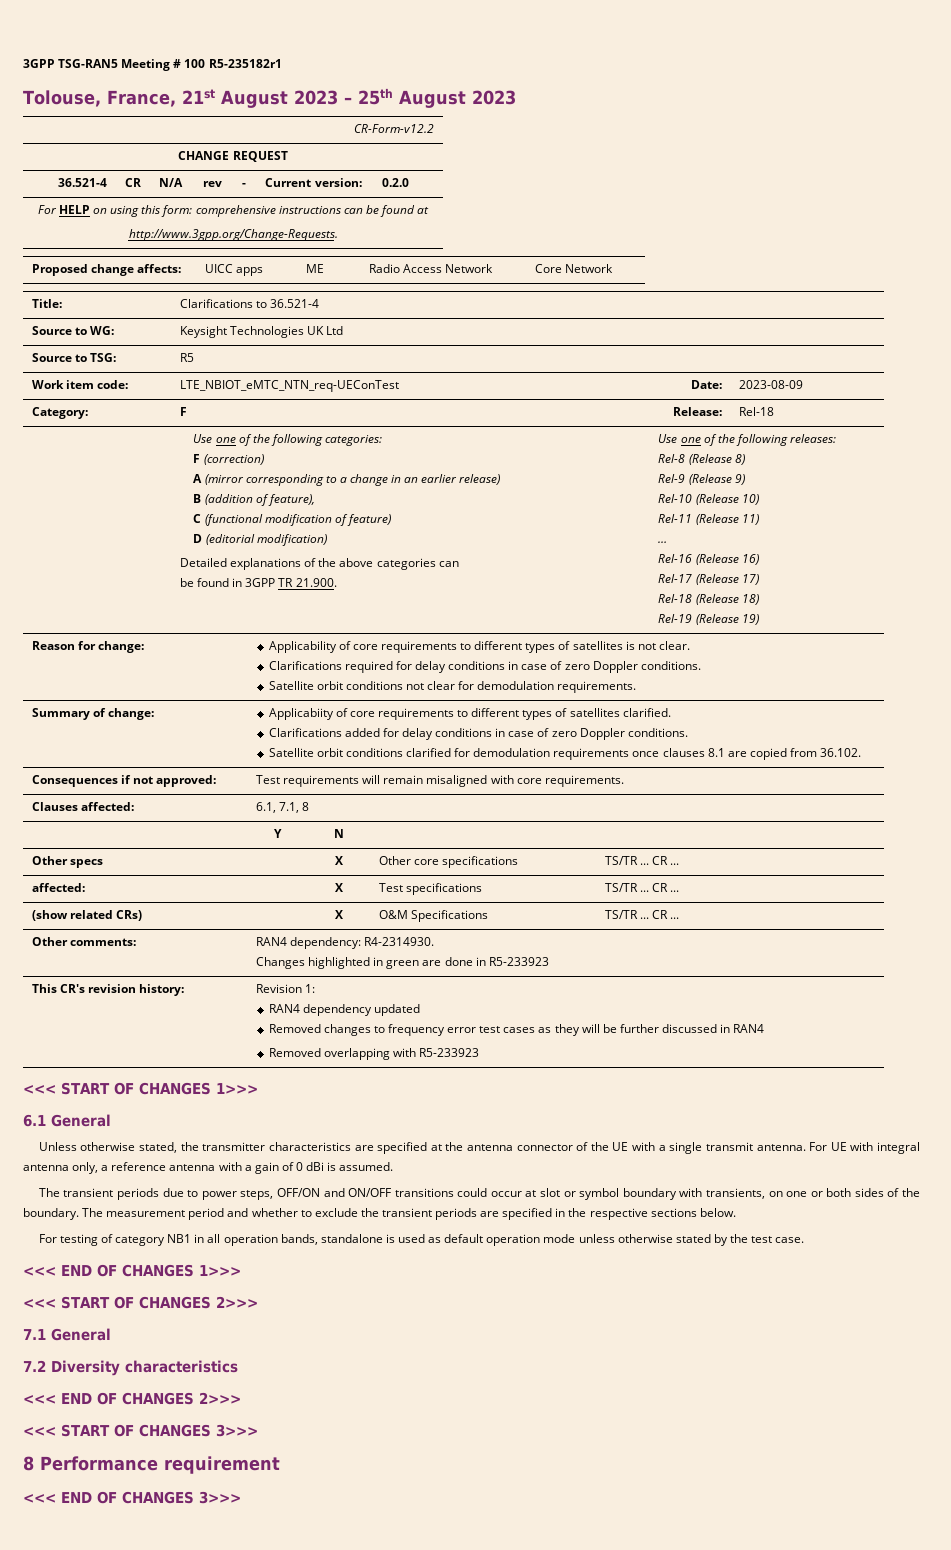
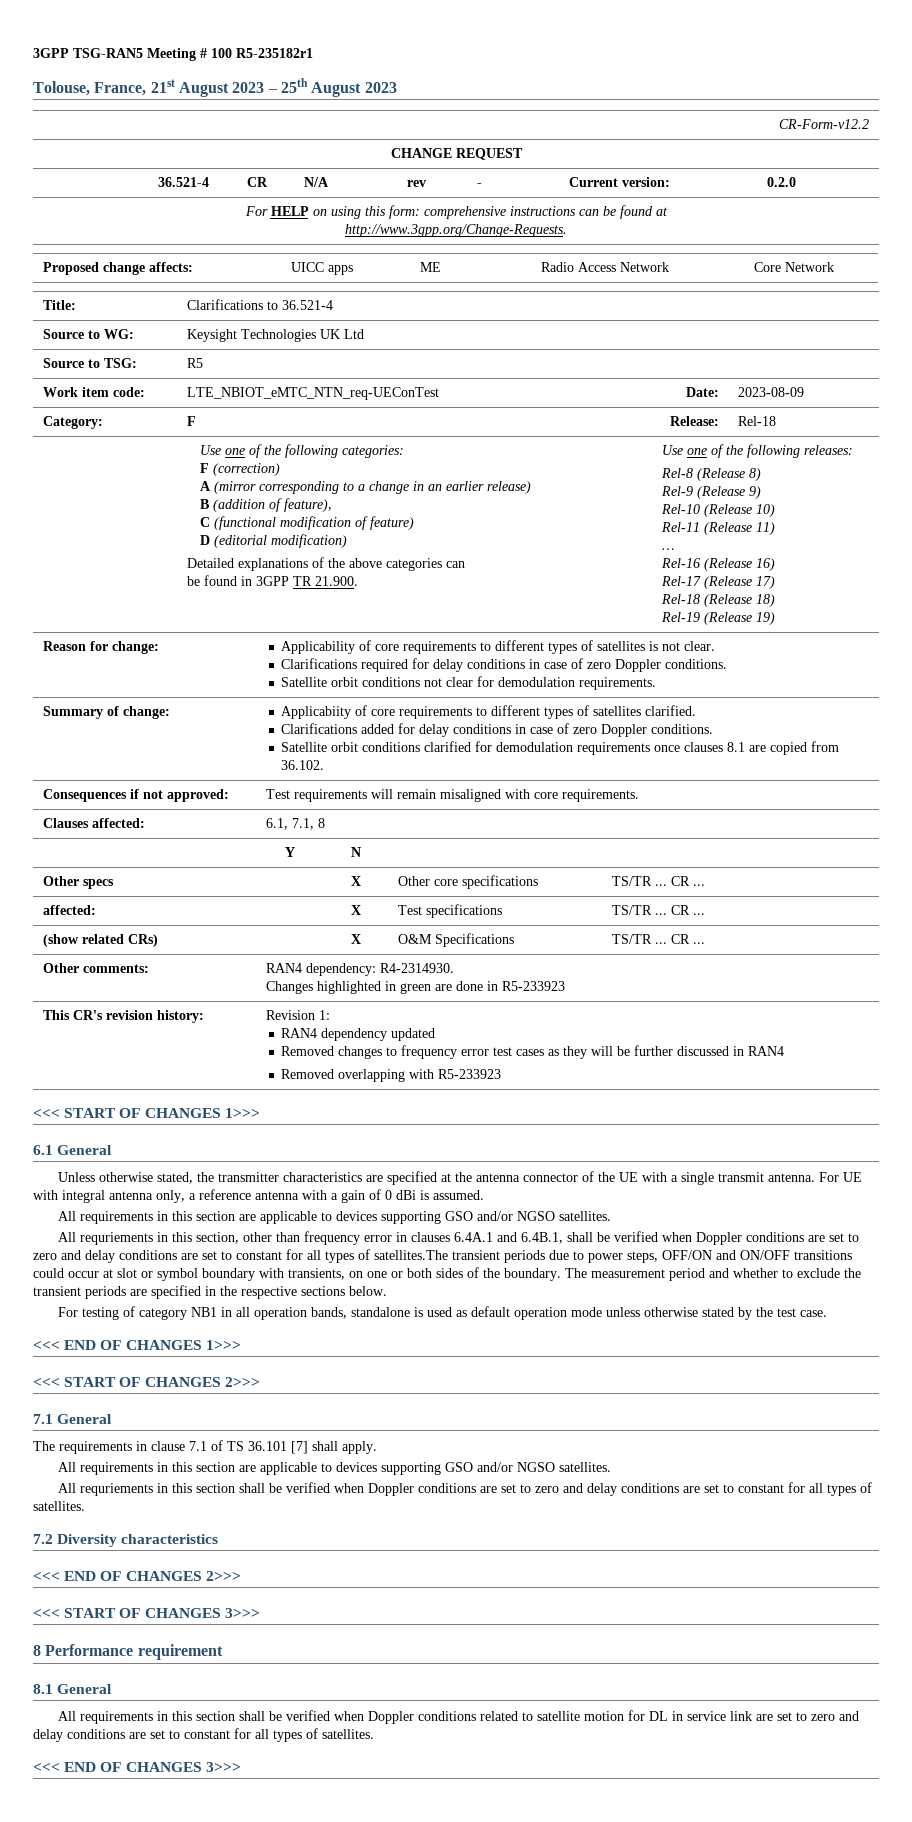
[38,1188,60,1197] The -> [58,1211,612,1224] [58,1231,860,1245] [33,1249,448,1263] All requirements in this section are applicable to devices supporting GSO and/or NGSO satellites. // All requriements in this section, other than frequency error in clauses 6.4A.1 and 6.4B.1, shall be verified when Doppler conditions are set to zero and delay conditions are set to constant for all types of satellites.The
(111, 1334) none -> [33,1440,377,1454] [58,1462,612,1475] [58,1482,873,1496] [33,1501,85,1511] // The requirements in clause 7.1 of TS 36.101 [7] shall apply. // All requirements in this section are applicable to devices supporting GSO and/or NGSO satellites. // All requriements in this section shall be verified when Doppler conditions are set to zero and delay conditions are set to constant for all types of satellites.
(280, 1465) none -> [33,1684,113,1694] [58,1710,860,1724] [33,1728,374,1742] // 8.1 General // All requirements in this section shall be verified when Doppler conditions related to satellite motion for DL in service link are set to zero and delay conditions are set to constant for all types of satellites.

